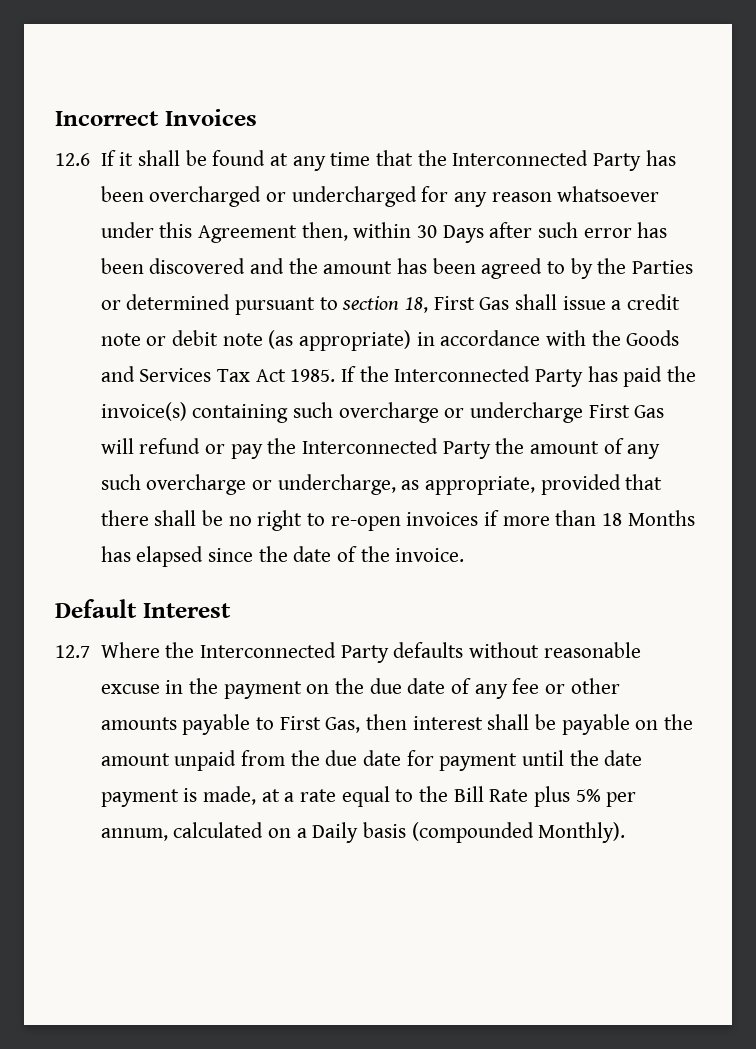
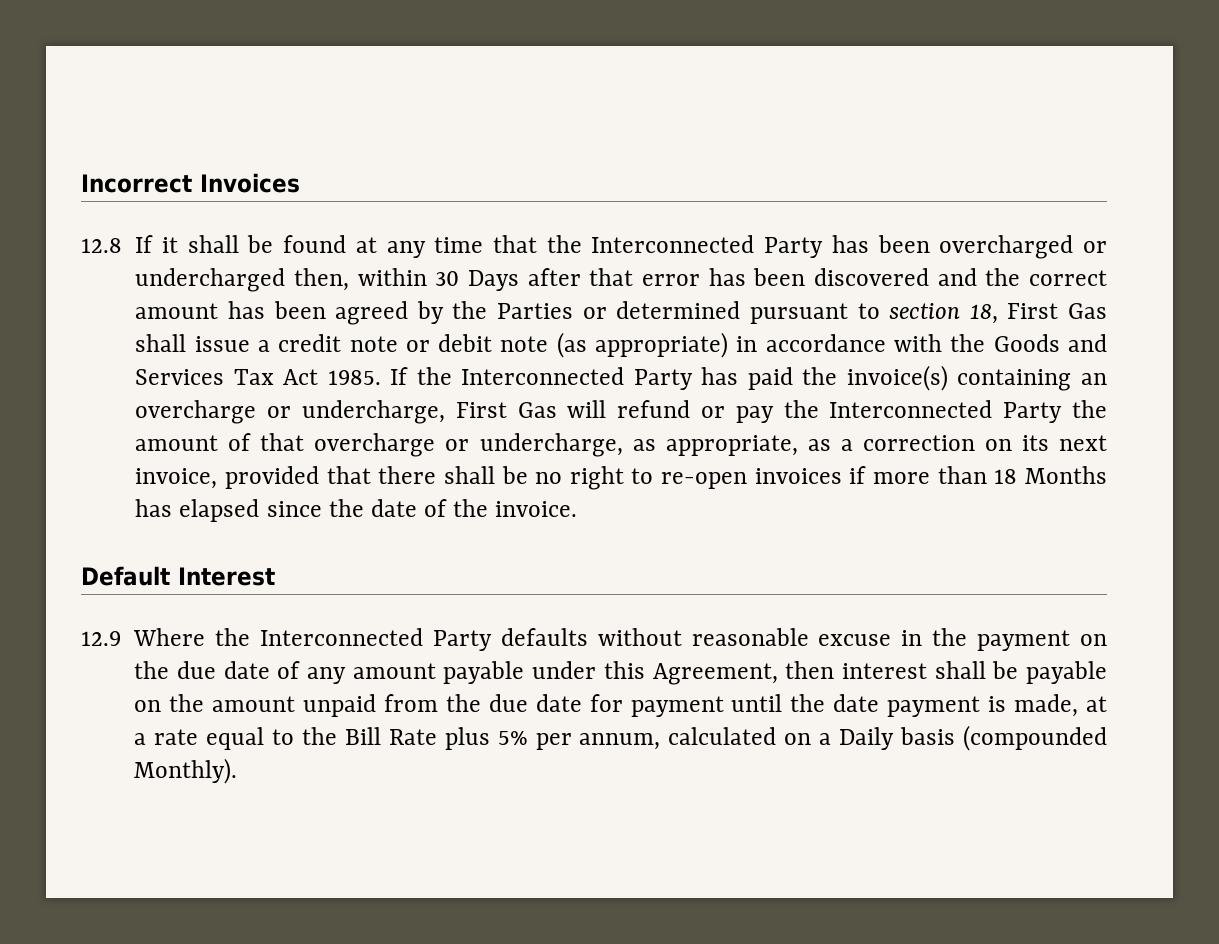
[55,153,90,166] 12.6 -> [81,238,122,253] 12.8
[421,186,660,207] [100,222,297,243] for any reason whatsoever under this Agreement -> (286, 280) none
[537,222,578,238] such -> [589,268,634,286] that
(318, 266) none -> [1028,270,1107,286] correct
[546,261,565,274] to -> (409, 313) none
[292,402,583,423] such overcharge or undercharge -> [1080,373,1107,385] [135,400,445,424] an overcharge or undercharge,
[627,444,661,459] [100,474,141,490] any such -> [260,433,305,451] that
(535, 485) none -> [807,435,1107,451] [135,468,218,489] as a correction on its next invoice,
[55,645,90,658] 12.7 -> [81,631,121,646] 12.9
[512,678,620,694] [100,714,361,735] fee or other amounts payable to First Gas, -> [352,661,778,685] amount payable under this Agreement,

